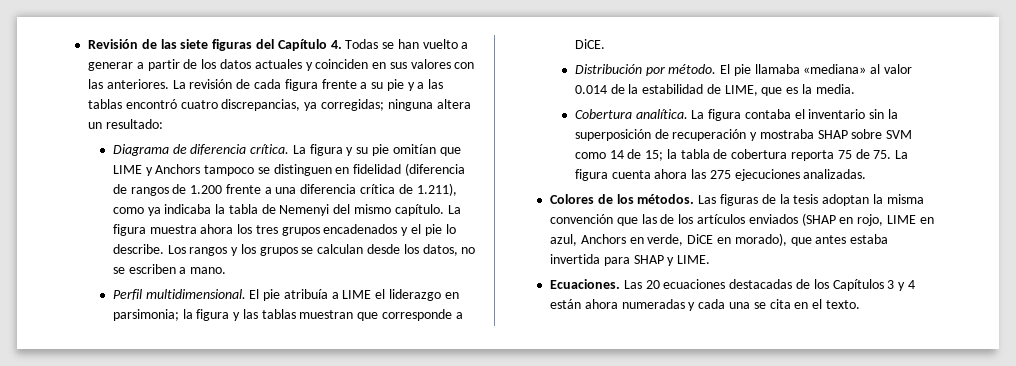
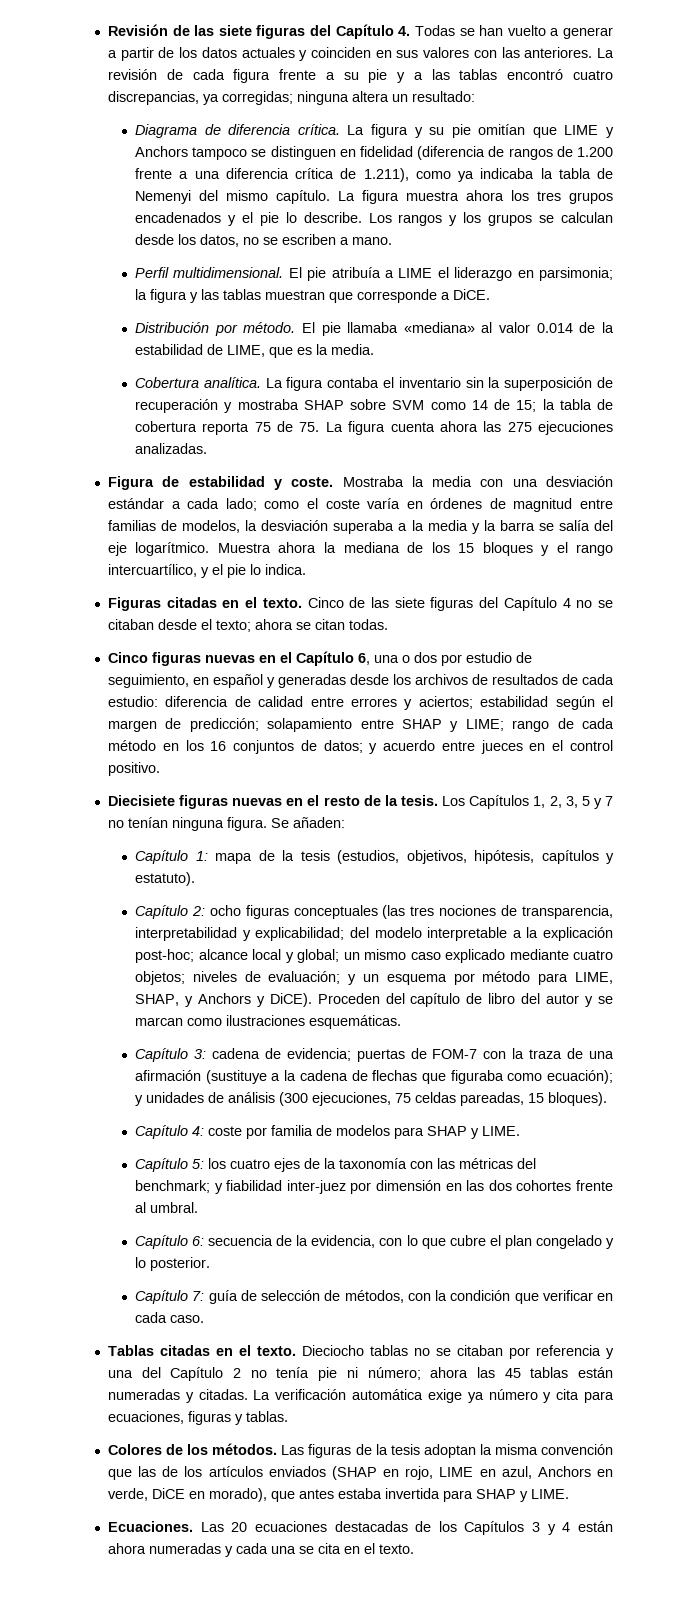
(867, 174) none -> [107,476,613,490] [107,498,613,512] [107,520,613,534] [107,542,613,556] [107,564,306,578] [107,597,614,611] [107,619,388,632] [107,651,532,666] [107,674,614,688] [107,696,613,710] [107,718,614,732] [107,740,613,754] [107,762,160,776] [107,795,614,809] [107,817,345,831] [135,850,614,864] [135,872,196,886] [135,905,613,919] [135,927,613,941] [135,949,613,963] [135,971,613,985] [135,993,614,1007] [135,1015,402,1029] [135,1048,615,1062] [135,1070,613,1084] [135,1092,608,1106] [135,1125,521,1139] [135,1158,537,1172] [135,1180,614,1194] [135,1202,199,1213] [135,1235,614,1249] [135,1257,211,1271] [135,1290,613,1304] [135,1312,205,1323] [107,1345,614,1359] [107,1367,613,1381] [107,1389,615,1403] [107,1411,288,1425] // Figura de estabilidad y coste. Mostraba la media con una desviación estándar a cada lado; como el coste varía en órdenes de magnitud entre familias de modelos, la desviación superaba a la media y la barra se salía del eje logarítmico. Muestra ahora la mediana de los 15 bloques y el rango intercuartílico, y el pie lo indica. // Figuras citadas en el texto. Cinco de las siete figuras del Capítulo 4 no se citaban desde el texto; ahora se citan todas. // Cinco figuras nuevas en el Capítulo 6, una o dos por estudio de seguimiento, en español y generadas desde los archivos de resultados de cada estudio: diferencia de calidad entre errores y aciertos; estabilidad según el margen de predicción; solapamiento entre SHAP y LIME; rango de cada método en los 16 conjuntos de datos; y acuerdo entre jueces en el control positivo. // Diecisiete figuras nuevas en el resto de la tesis. Los Capítulos 1, 2, 3, 5 y 7 no tenían ninguna figura. Se añaden: // Capítulo 1: mapa de la tesis (estudios, objetivos, hipótesis, capítulos y estatuto). // Capítulo 2: ocho figuras conceptuales (las tres nociones de transparencia, interpretabilidad y explicabilidad; del modelo interpretable a la explicación post-hoc; alcance local y global; un mismo caso explicado mediante cuatro objetos; niveles de evaluación; y un esquema por método para LIME, SHAP, y Anchors y DiCE). Proceden del capítulo de libro del autor y se marcan como ilustraciones esquemáticas. // Capítulo 3: cadena de evidencia; puertas de FOM-7 con la traza de una afirmación (sustituye a la cadena de flechas que figuraba como ecuación); y unidades de análisis (300 ejecuciones, 75 celdas pareadas, 15 bloques). // Capítulo 4: coste por familia de modelos para SHAP y LIME. // Capítulo 5: los cuatro ejes de la taxonomía con las métricas del benchmark; y fiabilidad inter-juez por dimensión en las dos cohortes frente al umbral. // Capítulo 6: secuencia de la evidencia, con lo que cubre el plan congelado y lo posterior. // Capítulo 7: guía de selección de métodos, con la condición que verificar en cada caso. // Tablas citadas en el texto. Dieciocho tablas no se citaban por referencia y una del Capítulo 2 no tenía pie ni número; ahora las 45 tablas están numeradas y citadas. La verificación automática exige ya número y cita para ecuaciones, figuras y tablas.

